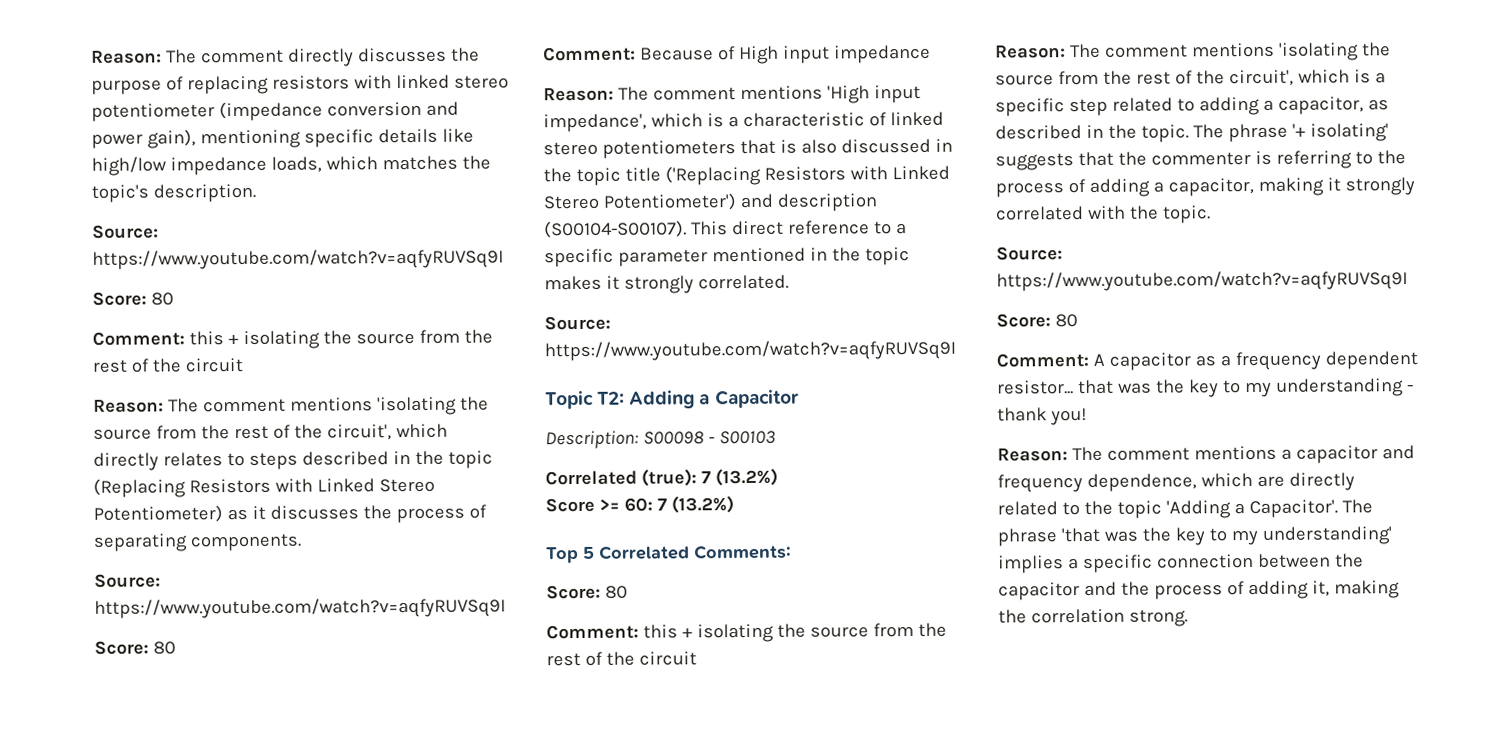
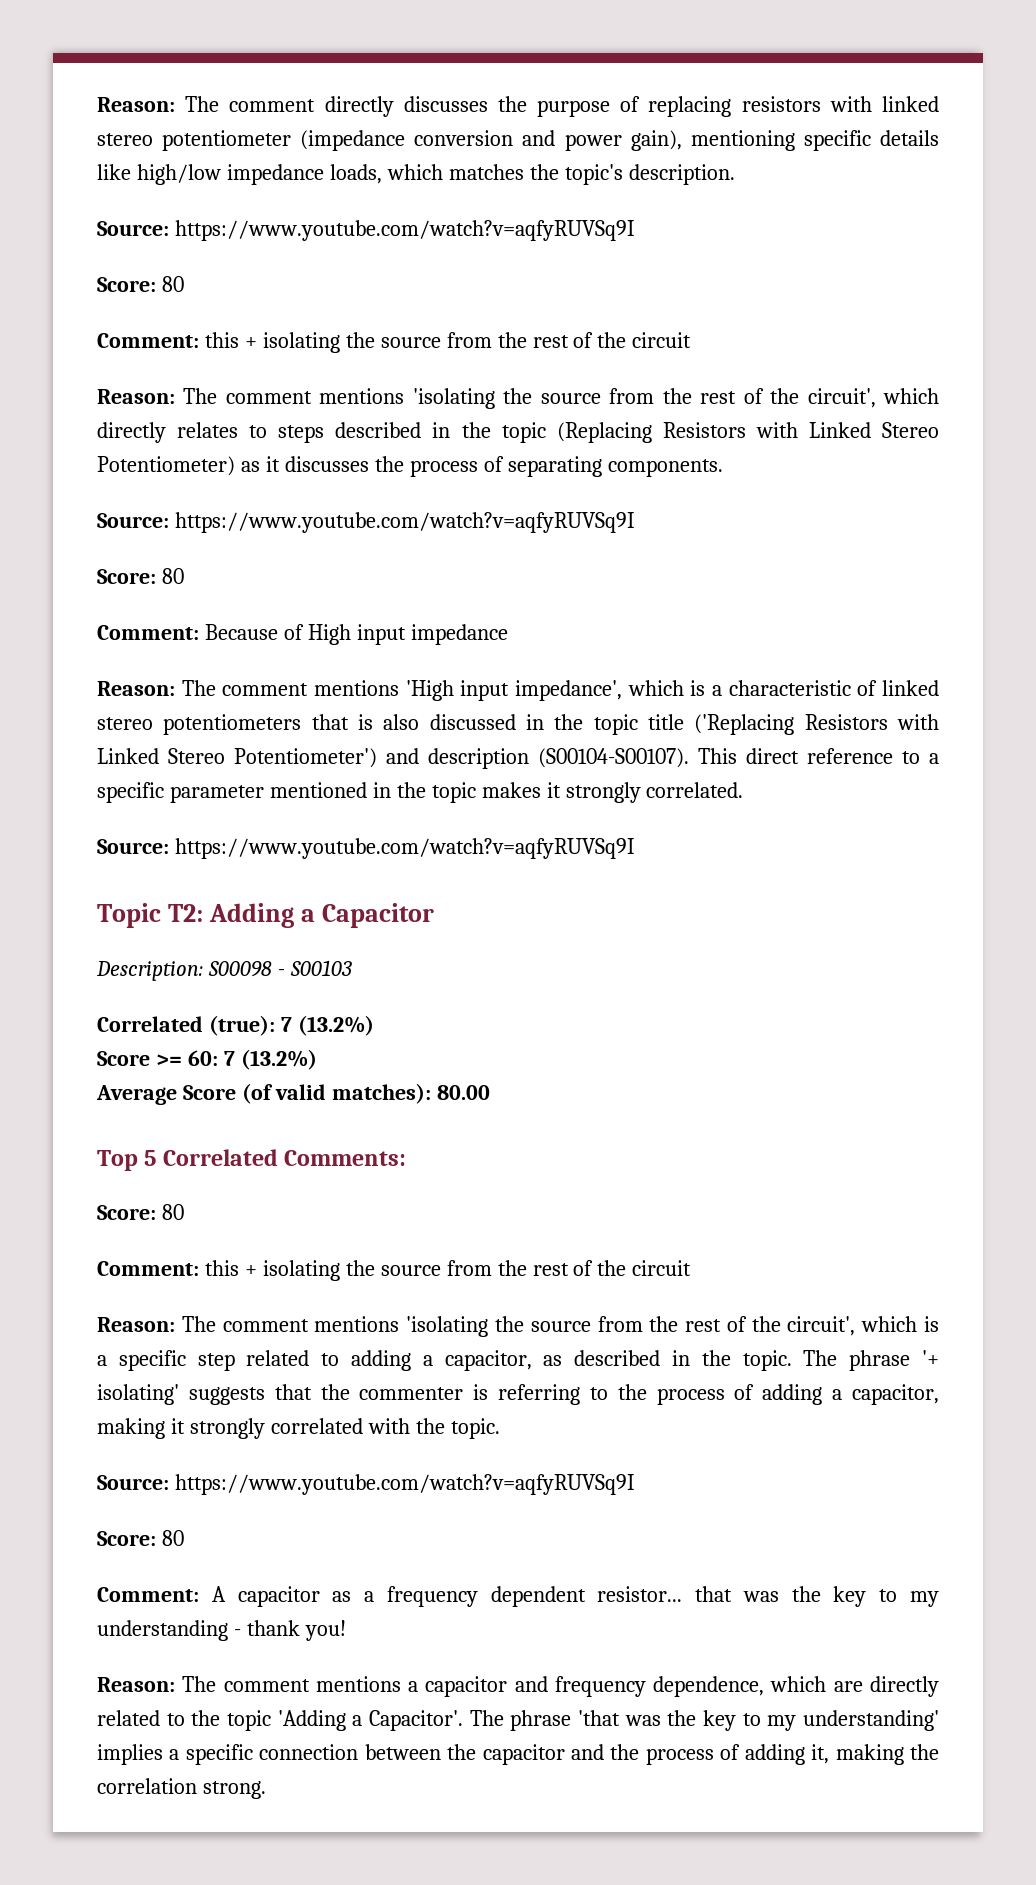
(734, 505) none -> [96,1083,490,1105] // Average Score (of valid matches): 80.00

